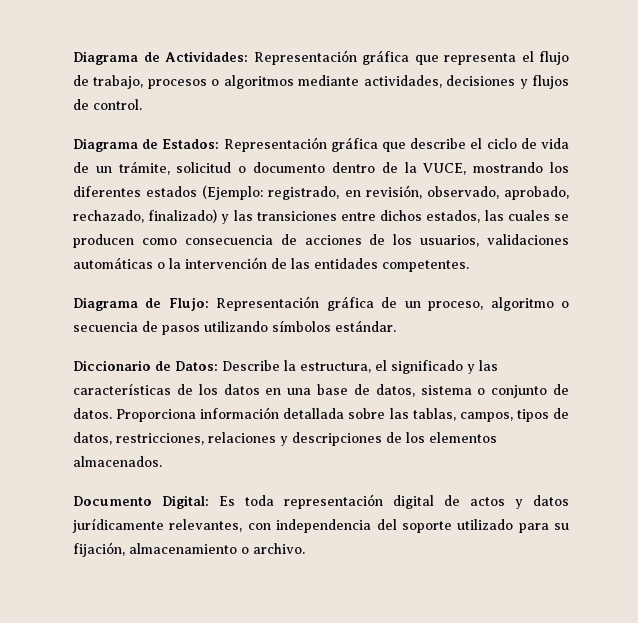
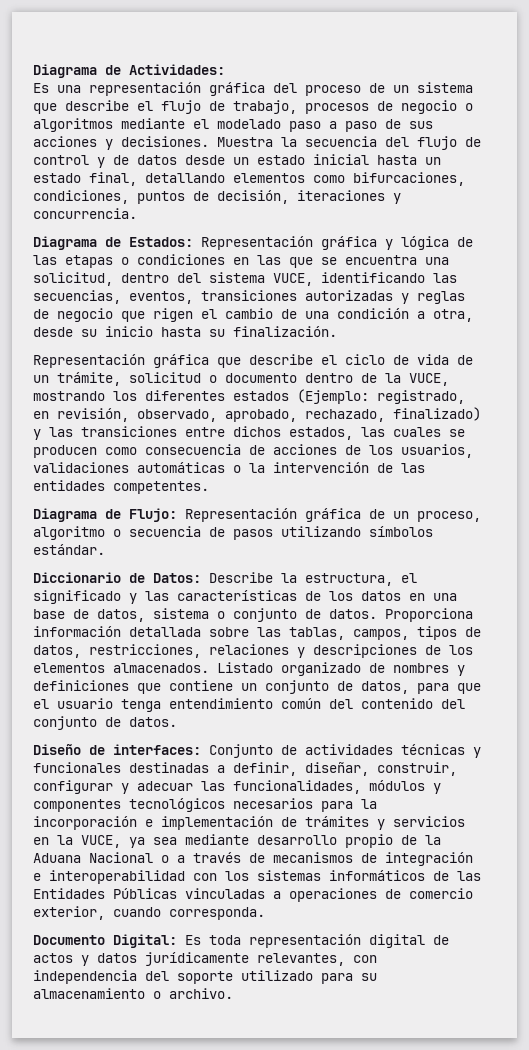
[253,50,516,65] Representación gráfica que representa -> [33,82,473,96] [33,100,129,114] // Es una representación gráfica del proceso de un sistema que describe
(207, 84) none -> [377,100,457,114] de negocio
[363,75,570,89] [73,99,142,110] actividades, decisiones y flujos de control. -> [193,119,433,132] [33,136,481,150] [33,154,441,168] [33,172,465,186] [33,190,401,204] [33,208,137,219] el modelado paso a paso de sus acciones y decisiones. Muestra la secuencia del flujo de control y de datos desde un estado inicial hasta un estado final, detallando elementos como bifurcaciones, condiciones, puntos de decisión, iteraciones y concurrencia.
(378, 144) none -> [385,236,473,250] [33,254,449,268] [33,272,457,286] [33,290,465,304] [33,308,473,322] [33,326,337,337] [33,354,209,368] y lógica de las etapas o condiciones en las que se encuentra una solicitud, dentro del sistema VUCE, identificando las secuencias, eventos, transiciones autorizadas y reglas de negocio que rigen el cambio de una condición a otra, desde su inicio hasta su finalización. // Representación gráfica
(162, 461) none -> [217,662,465,676] [33,680,481,694] [33,698,465,712] [33,716,177,730] [33,743,481,758] [33,762,457,776] [33,780,441,794] [33,798,377,812] [33,816,465,830] [33,834,441,848] [33,852,473,866] [33,870,481,884] [33,888,473,902] [33,906,265,920] Listado organizado de nombres y definiciones que contiene un conjunto de datos, para que el usuario tenga entendimiento común del contenido del conjunto de datos. // Diseño de interfaces: Conjunto de actividades técnicas y funcionales destinadas a definir, diseñar, construir, configurar y adecuar las funcionalidades, módulos y componentes tecnológicos necesarios para la incorporación e implementación de trámites y servicios en la VUCE, ya sea mediante desarrollo propio de la Aduana Nacional o a través de mecanismos de integración e interoperabilidad con los sistemas informáticos de las Entidades Públicas vinculadas a operaciones de comercio exterior, cuando corresponda.
[73,542,125,557] fijación, -> (377, 977) none

